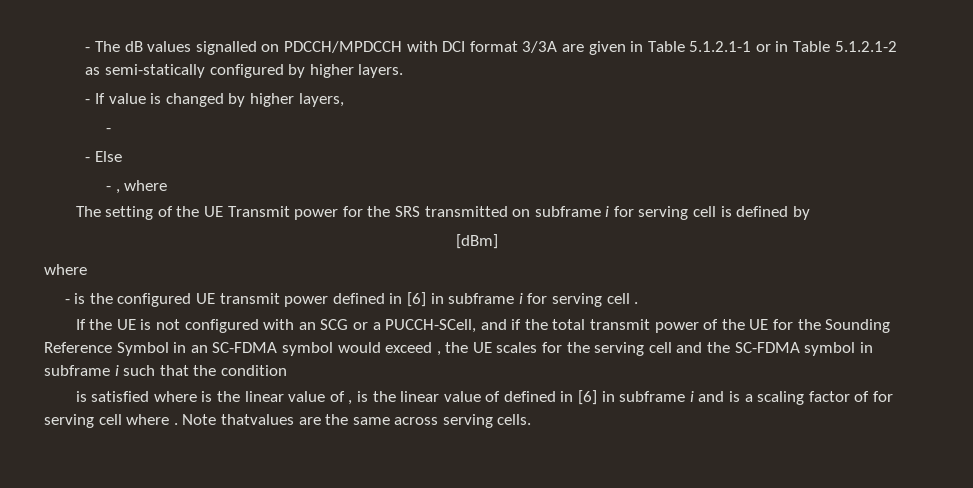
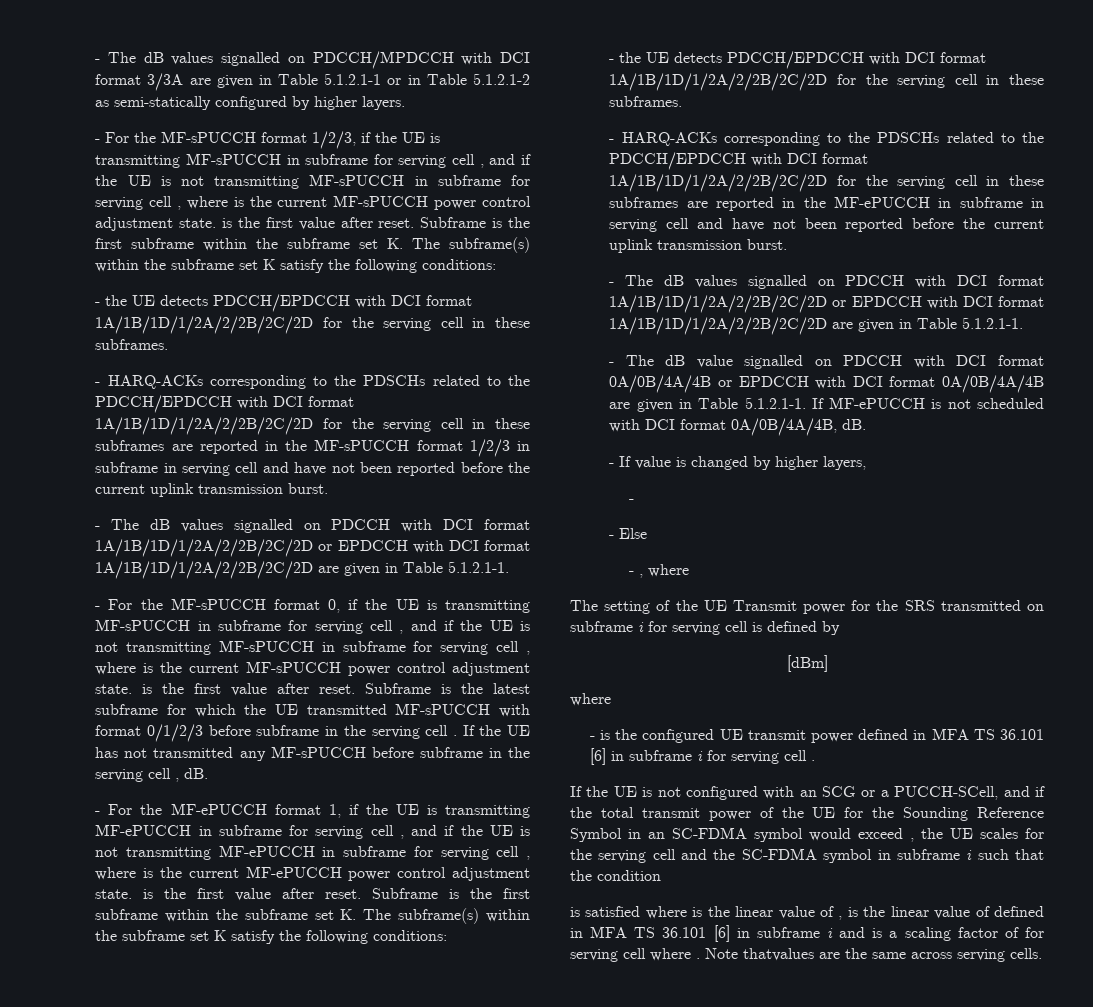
(404, 71) none -> [95,131,441,149] [95,153,532,168] [95,174,530,189] [95,195,531,210] [95,217,530,231] [95,237,530,253] [95,259,497,273] [95,294,473,312] [95,316,531,334] [95,339,169,350] [95,375,530,389] [95,395,355,413] [95,417,531,435] [95,439,530,457] [95,462,530,476] [95,483,329,497] [95,519,531,533] [95,539,530,557] [95,561,510,579] [95,598,530,613] [95,619,530,634] [95,640,530,655] [95,661,530,676] [95,683,530,696] [95,703,530,717] [95,724,530,742] [95,746,530,761] [95,768,209,782] [95,803,530,818] [95,824,531,839] [95,845,530,860] [95,866,530,881] [95,888,531,901] [95,908,530,924] [95,930,448,944] [609,51,987,69] [609,73,1044,91] [609,96,683,107] [609,132,1044,146] [609,152,869,170] [609,174,1044,192] [609,196,1044,211] [609,218,1044,232] [609,239,788,253] [609,275,1044,289] [609,295,1044,313] [609,317,1024,335] [609,355,1044,369] [609,375,1044,393] [609,397,1044,412] [609,418,867,436] // - For the MF-sPUCCH format 1/2/3, if the UE is transmitting MF-sPUCCH in subframe for serving cell , and if the UE is not transmitting MF-sPUCCH in subframe for serving cell , where is the current MF-sPUCCH power control adjustment state. is the first value after reset. Subframe is the first subframe within the subframe set K. The subframe(s) within the subframe set K satisfy the following conditions: // - the UE detects PDCCH/EPDCCH with DCI format 1A/1B/1D/1/2A/2/2B/2C/2D for the serving cell in these subframes. // - HARQ-ACKs corresponding to the PDSCHs related to the PDCCH/EPDCCH with DCI format 1A/1B/1D/1/2A/2/2B/2C/2D for the serving cell in these subframes are reported in the MF-sPUCCH format 1/2/3 in subframe in serving cell and have not been reported before the current uplink transmission burst. // - The dB values signalled on PDCCH with DCI format 1A/1B/1D/1/2A/2/2B/2C/2D or EPDCCH with DCI format 1A/1B/1D/1/2A/2/2B/2C/2D are given in Table 5.1.2.1-1. // - For the MF-sPUCCH format 0, if the UE is transmitting MF-sPUCCH in subframe for serving cell , and if the UE is not transmitting MF-sPUCCH in subframe for serving cell , where is the current MF-sPUCCH power control adjustment state. is the first value after reset. Subframe is the latest subframe for which the UE transmitted MF-sPUCCH with format 0/1/2/3 before subframe in the serving cell . If the UE has not transmitted any MF-sPUCCH before subframe in the serving cell , dB. // - For the MF-ePUCCH format 1, if the UE is transmitting MF-ePUCCH in subframe for serving cell , and if the UE is not transmitting MF-ePUCCH in subframe for serving cell , where is the current MF-ePUCCH power control adjustment state. is the first value after reset. Subframe is the first subframe within the subframe set K. The subframe(s) within the subframe set K satisfy the following conditions: // - the UE detects PDCCH/EPDCCH with DCI format 1A/1B/1D/1/2A/2/2B/2C/2D for the serving cell in these subframes. // - HARQ-ACKs corresponding to the PDSCHs related to the PDCCH/EPDCCH with DCI format 1A/1B/1D/1/2A/2/2B/2C/2D for the serving cell in these subframes are reported in the MF-ePUCCH in subframe in serving cell and have not been reported before the current uplink transmission burst. // - The dB values signalled on PDCCH with DCI format 1A/1B/1D/1/2A/2/2B/2C/2D or EPDCCH with DCI format 1A/1B/1D/1/2A/2/2B/2C/2D are given in Table 5.1.2.1-1. // - The dB value signalled on PDCCH with DCI format 0A/0B/4A/4B or EPDCCH with DCI format 0A/0B/4A/4B are given in Table 5.1.2.1-1. If MF-ePUCCH is not scheduled with DCI format 0A/0B/4A/4B, dB.
(403, 298) none -> [931,728,1044,740] MFA TS 36.101
(574, 396) none -> [590,926,707,938] MFA TS 36.101

